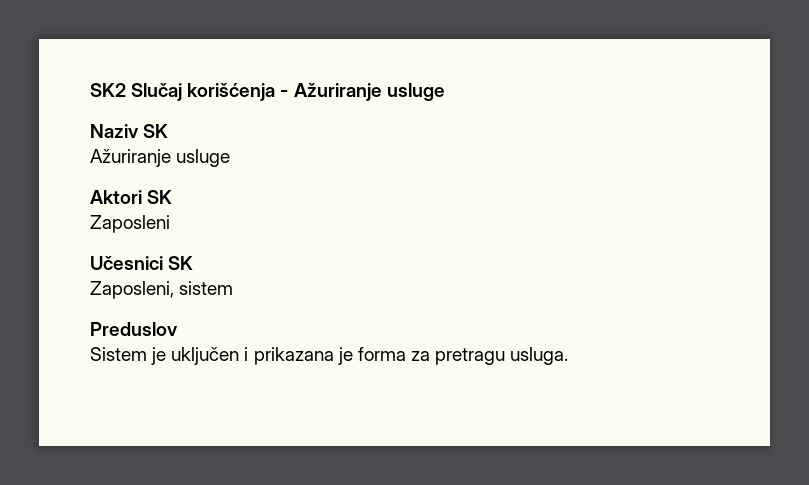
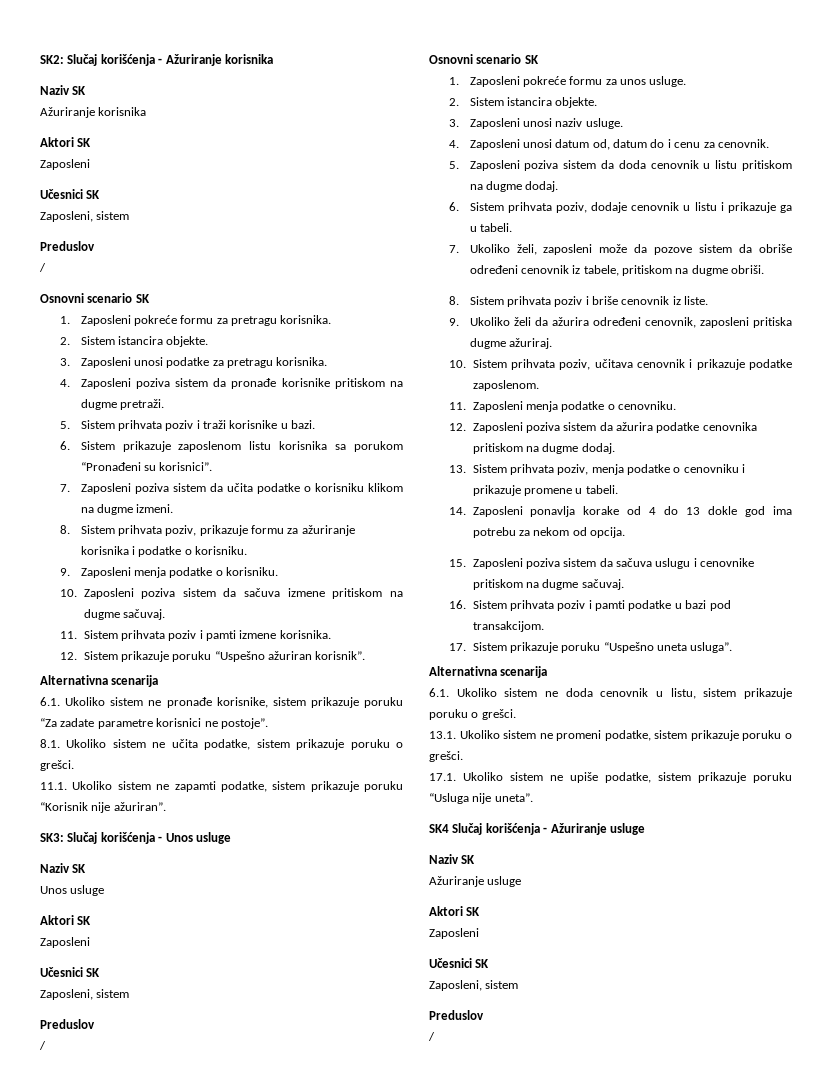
[90,83,126,97] SK2 -> [40,54,273,66] [40,85,87,95] [40,107,147,118] [40,137,92,147] [40,159,90,170] [40,189,101,199] [40,211,130,222] [40,241,95,251] [39,263,46,272] [40,293,150,303] [60,315,332,326] [60,336,209,347] [60,357,328,368] [60,378,403,389] [80,399,164,410] [60,420,316,431] [60,441,403,452] [80,462,213,471] [60,483,403,494] [80,504,174,515] [60,525,355,536] [80,546,248,557] [60,567,279,578] [60,588,403,599] [83,609,165,620] [60,630,331,641] [60,651,366,662] [40,675,159,687] [40,697,403,708] [40,718,268,729] [40,739,404,750] [40,760,74,771] [40,781,403,792] [40,802,166,813] [40,832,231,844] [40,863,87,873] [40,885,105,896] [40,915,92,925] [40,937,90,948] [40,967,101,977] [40,989,130,1000] [40,1019,95,1029] [39,1041,46,1050] [429,54,539,64] [449,76,687,87] [449,97,598,108] [449,118,623,129] [449,139,769,150] [449,160,792,171] [469,181,559,192] [449,202,792,213] [469,223,512,232] [449,244,792,255] [469,265,765,276] [449,296,709,307] [449,317,792,328] [469,338,552,349] [449,359,792,370] [472,380,539,391] [449,401,677,412] [449,422,757,433] [472,443,615,454] [449,464,746,475] [472,485,618,496] [449,506,792,517] [472,527,626,538] [449,558,755,569] [472,579,624,590] [449,600,731,611] [472,621,544,632] [449,642,733,653] [429,666,548,678] [429,688,792,699] [429,709,516,720] [429,730,792,741] [429,751,463,762] [429,772,792,783] [429,793,533,804] [429,824,449,833] SK2: Slučaj korišćenja - Ažuriranje korisnika // Naziv SK // Ažuriranje korisnika // Aktori SK // Zaposleni // Učesnici SK // Zaposleni, sistem // Preduslov // / // Osnovni scenario SK // 1. Zaposleni pokreće formu za pretragu korisnika. // 2. Sistem istancira objekte. // 3. Zaposleni unosi podatke za pretragu korisnika. // 4. Zaposleni poziva sistem da pronađe korisnike pritiskom na dugme pretraži. // 5. Sistem prihvata poziv i traži korisnike u bazi. // 6. Sistem prikazuje zaposlenom listu korisnika sa porukom “Pronađeni su korisnici”. // 7. Zaposleni poziva sistem da učita podatke o korisniku klikom na dugme izmeni. // 8. Sistem prihvata poziv, prikazuje formu za ažuriranje korisnika i podatke o korisniku. // 9. Zaposleni menja podatke o korisniku. // 10. Zaposleni poziva sistem da sačuva izmene pritiskom na dugme sačuvaj. // 11. Sistem prihvata poziv i pamti izmene korisnika. // 12. Sistem prikazuje poruku “Uspešno ažuriran korisnik”. // Alternativna scenarija // 6.1. Ukoliko sistem ne pronađe korisnike, sistem prikazuje poruku “Za zadate parametre korisnici ne postoje”. // 8.1. Ukoliko sistem ne učita podatke, sistem prikazuje poruku o grešci. // 11.1. Ukoliko sistem ne zapamti podatke, sistem prikazuje poruku “Korisnik nije ažuriran”. // SK3: Slučaj korišćenja - Unos usluge // Naziv SK // Unos usluge // Aktori SK // Zaposleni // Učesnici SK // Zaposleni, sistem // Preduslov // / // Osnovni scenario SK // 1. Zaposleni pokreće formu za unos usluge. // 2. Sistem istancira objekte. // 3. Zaposleni unosi naziv usluge. // 4. Zaposleni unosi datum od, datum do i cenu za cenovnik. // 5. Zaposleni poziva sistem da doda cenovnik u listu pritiskom na dugme dodaj. // 6. Sistem prihvata poziv, dodaje cenovnik u listu i prikazuje ga u tabeli. // 7. Ukoliko želi, zaposleni može da pozove sistem da obriše određeni cenovnik iz tabele, pritiskom na dugme obriši. // 8. Sistem prihvata poziv i briše cenovnik iz liste. // 9. Ukoliko želi da ažurira određeni cenovnik, zaposleni pritiska dugme ažuriraj. // 10. Sistem prihvata poziv, učitava cenovnik i prikazuje podatke zaposlenom. // 11. Zaposleni menja podatke o cenovniku. // 12. Zaposleni poziva sistem da ažurira podatke cenovnika pritiskom na dugme dodaj. // 13. Sistem prihvata poziv, menja podatke o cenovniku i prikazuje promene u tabeli. // 14. Zaposleni ponavlja korake od 4 do 13 dokle god ima potrebu za nekom od opcija. // 15. Zaposleni poziva sistem da sačuva uslugu i cenovnike pritiskom na dugme sačuvaj. // 16. Sistem prihvata poziv i pamti podatke u bazi pod transakcijom. // 17. Sistem prikazuje poruku “Uspešno uneta usluga”. // Alternativna scenarija // 6.1. Ukoliko sistem ne doda cenovnik u listu, sistem prikazuje poruku o grešci. // 13.1. Ukoliko sistem ne promeni podatke, sistem prikazuje poruku o grešci. // 17.1. Ukoliko sistem ne upiše podatke, sistem prikazuje poruku “Usluga nije uneta”. // SK4
[90,347,569,365] Sistem je uključen i prikazana je forma za pretragu usluga. -> [428,1032,435,1041] /

